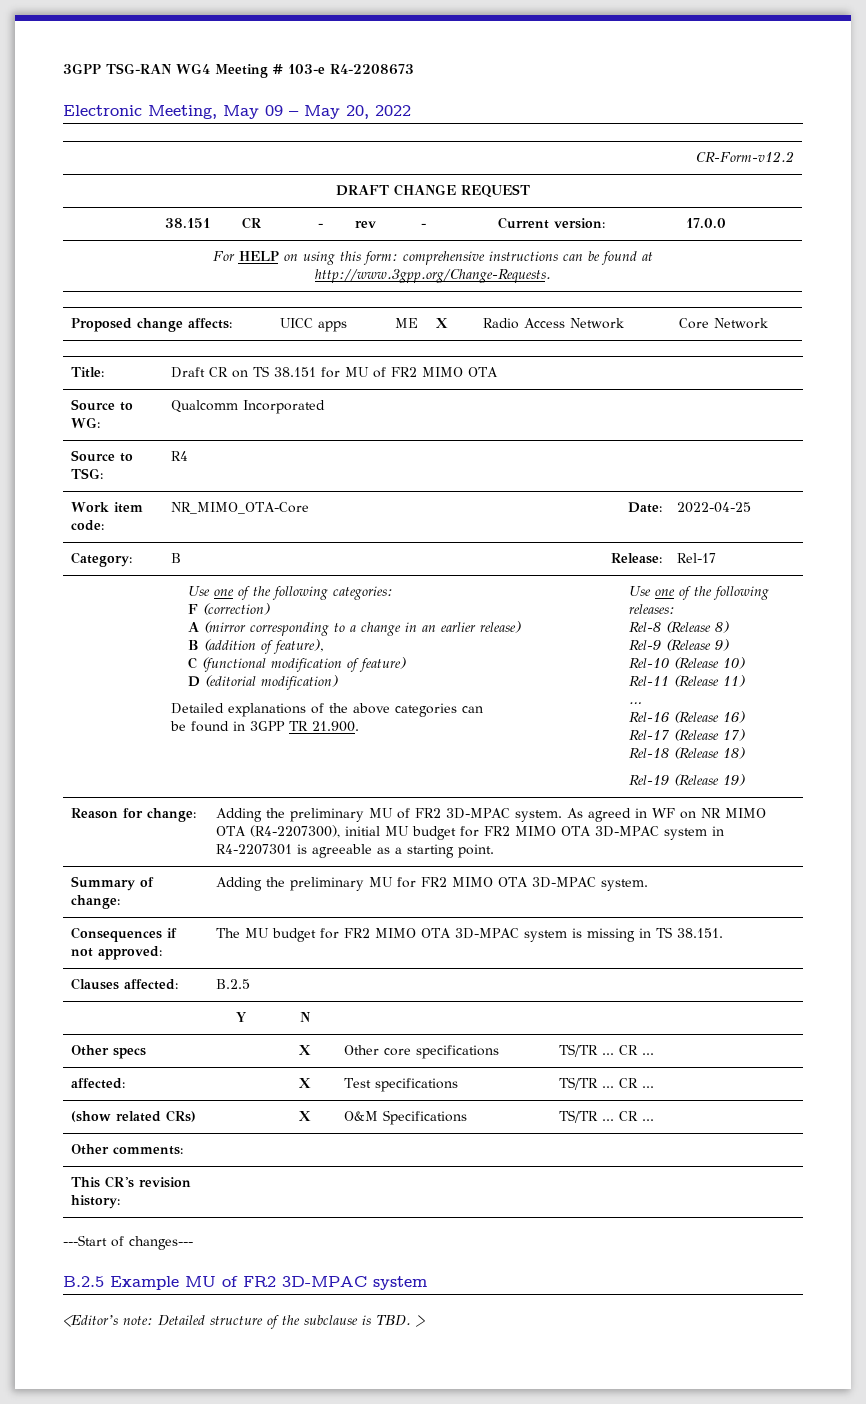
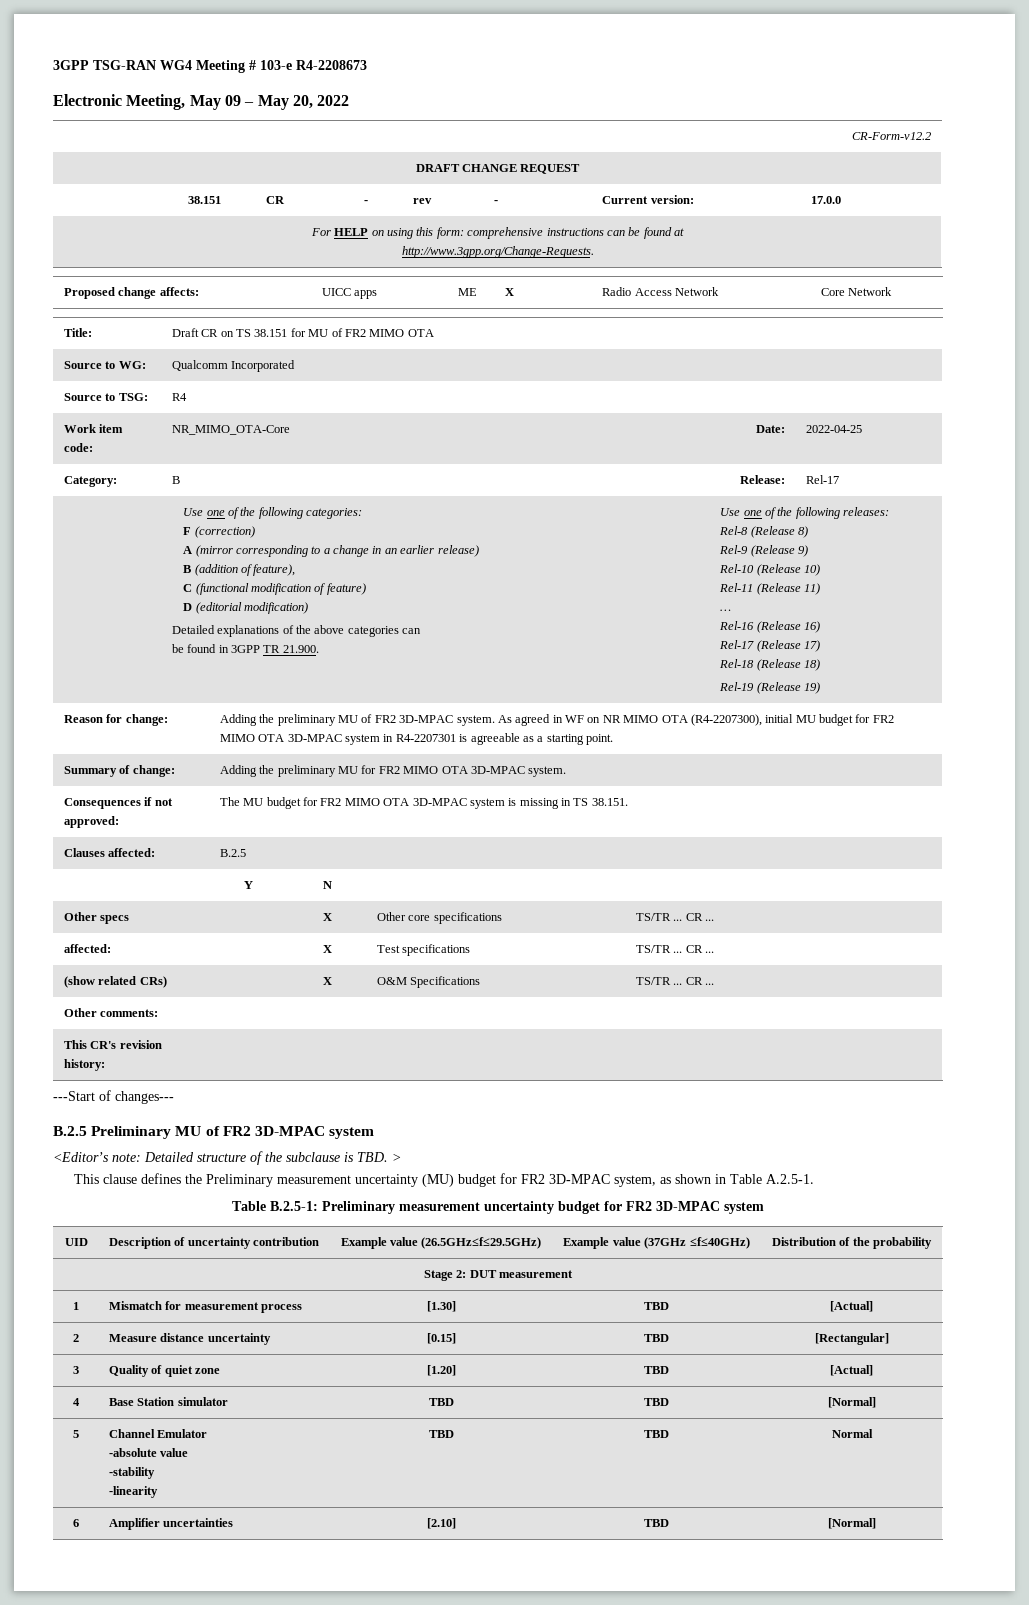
[110,1276,179,1290] Example -> [91,1126,172,1139] Preliminary
(425, 1321) none -> [73,1173,814,1187] [232,1201,764,1214] [64,1238,88,1246] [108,1237,320,1249] [340,1237,542,1249] [563,1237,750,1249] [771,1237,933,1249] [423,1270,574,1281] [73,1302,79,1310] [108,1301,303,1313] [426,1301,456,1312] [644,1302,669,1310] [830,1301,873,1312] [73,1334,79,1342] [108,1333,271,1345] [426,1333,456,1344] [644,1334,669,1342] [814,1333,889,1345] [73,1366,79,1374] [108,1365,221,1377] [426,1365,456,1376] [644,1366,669,1374] [830,1365,873,1376] [73,1398,80,1406] [108,1397,228,1406] [428,1398,454,1406] [644,1398,669,1406] [827,1397,876,1408] [73,1430,79,1438] [108,1429,208,1438] [108,1448,189,1457] [108,1467,155,1479] [108,1486,158,1498] [428,1430,454,1438] [644,1430,669,1438] [831,1429,873,1438] [73,1519,79,1527] [108,1518,234,1530] [426,1518,456,1529] [644,1519,669,1527] [827,1518,876,1529] // This clause defines the Preliminary measurement uncertainty (MU) budget for FR2 3D-MPAC system, as shown in Table A.2.5-1. // Table B.2.5-1: Preliminary measurement uncertainty budget for FR2 3D-MPAC system // UID | Description of uncertainty contribution | Example value (26.5GHz≤f≤29.5GHz) | Example value (37GHz ≤f≤40GHz) | Distribution of the probability // Stage 2: DUT measurement // 1 | Mismatch for measurement process | [1.30] | TBD | [Actual] // 2 | Measure distance uncertainty | [0.15] | TBD | [Rectangular] // 3 | Quality of quiet zone | [1.20] | TBD | [Actual] // 4 | Base Station simulator | TBD | TBD | [Normal] // 5 | Channel Emulator // -absolute value // -stability // -linearity | TBD | TBD | Normal // 6 | Amplifier uncertainties | [2.10] | TBD | [Normal]

